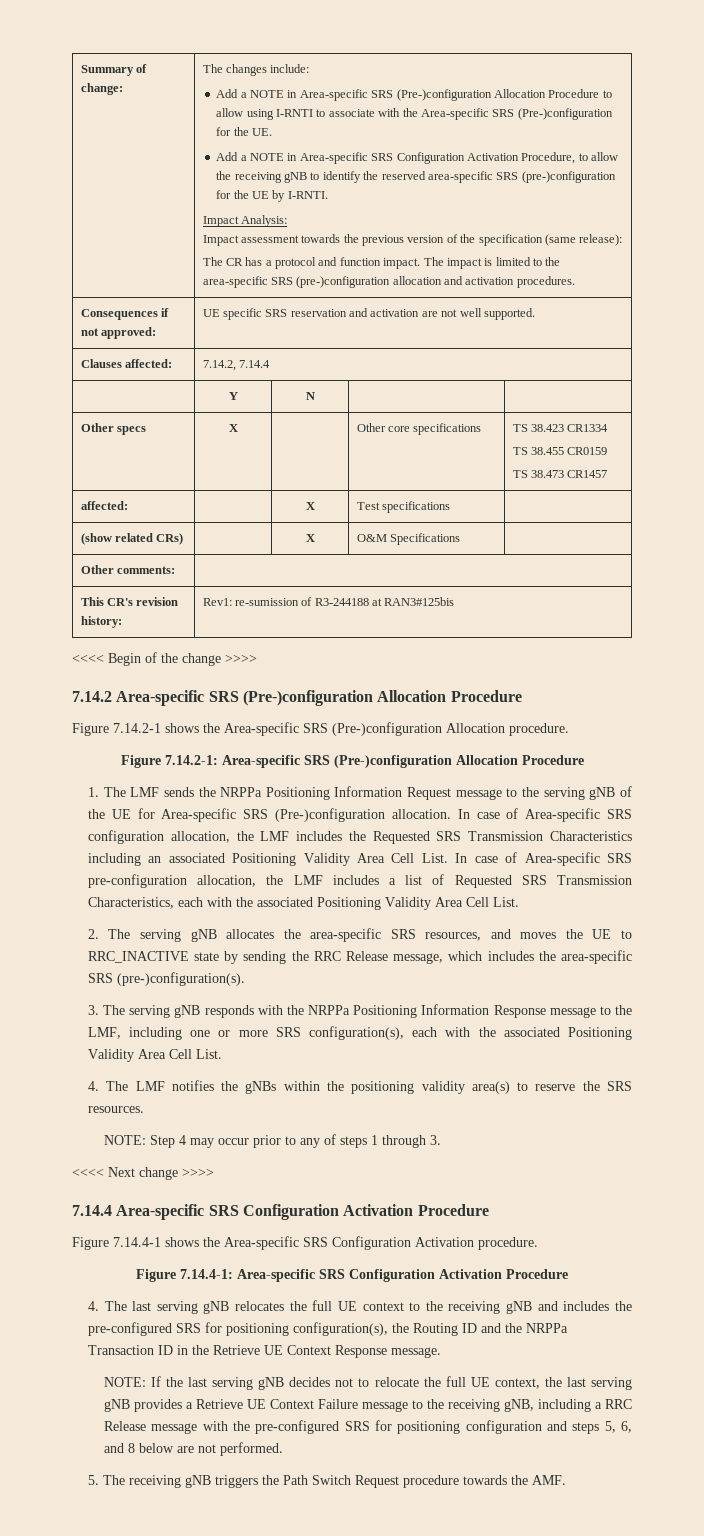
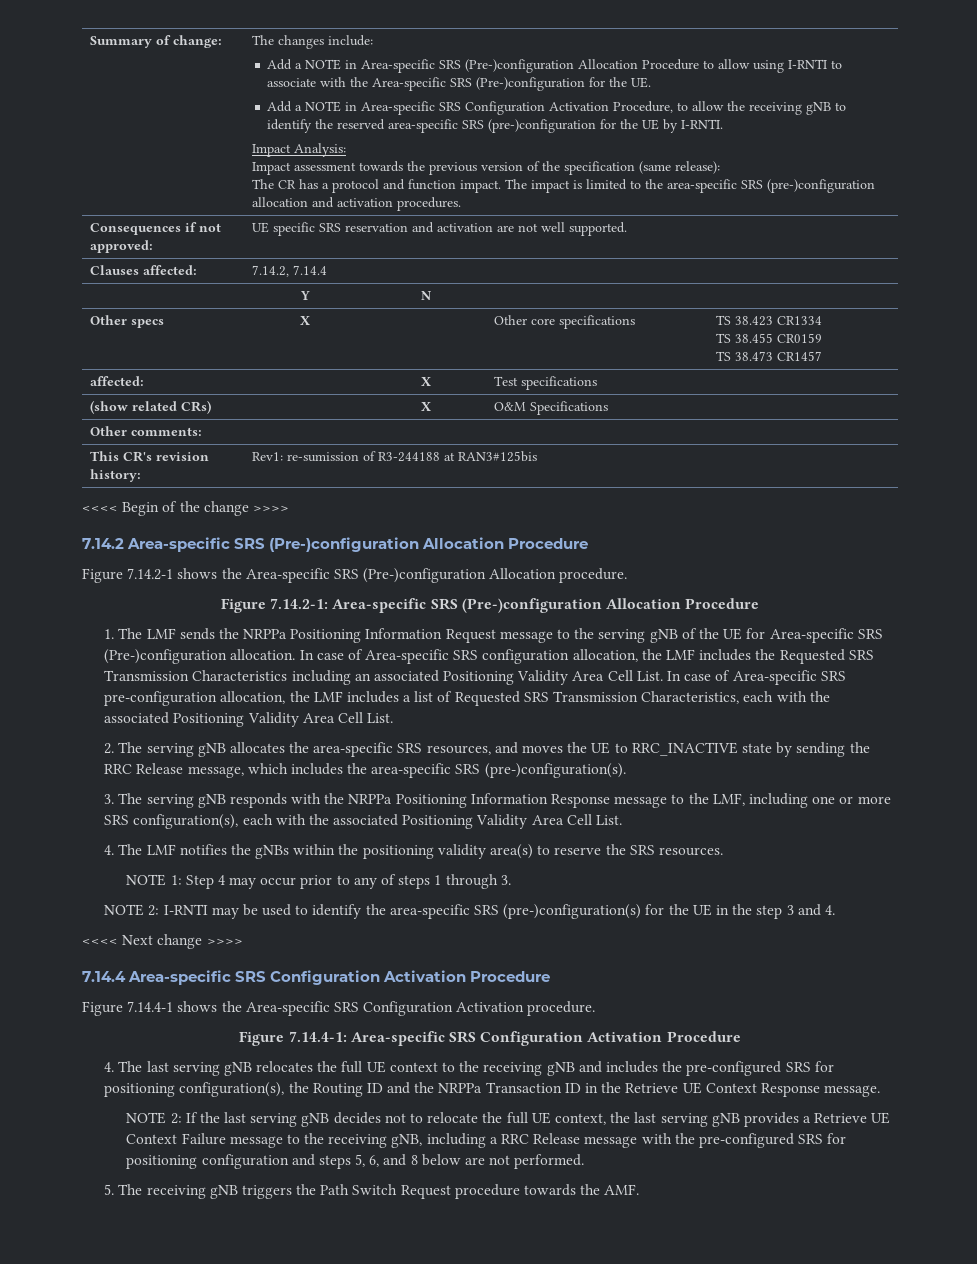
[103,1135,146,1145] NOTE: -> [126,874,182,886] NOTE 1:
(441, 1140) none -> [104,904,835,919] // NOTE 2: I-RNTI may be used to identify the area-specific SRS (pre-)configuration(s) for the UE in the step 3 and 4.
[103,1377,146,1387] NOTE: -> [126,1112,182,1124] NOTE 2:

